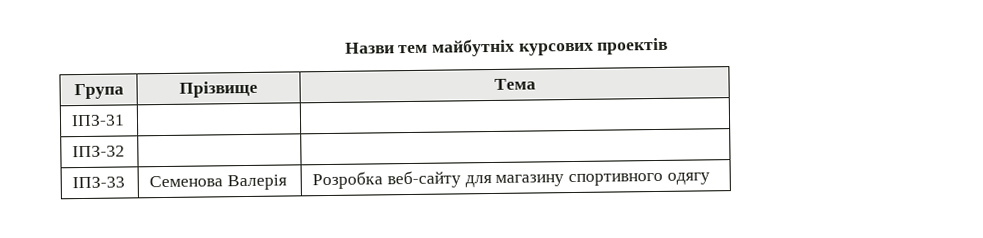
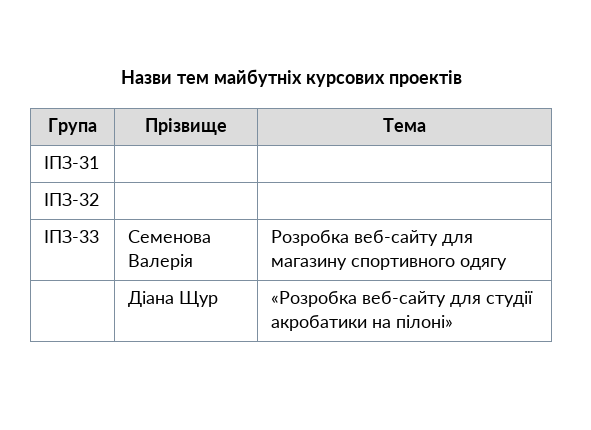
(710, 178) none -> [128,291,219,307] [271,291,534,307] [271,315,454,331] // | Діана Щур | «Розробка веб-сайту для студії акробатики на пілоні»

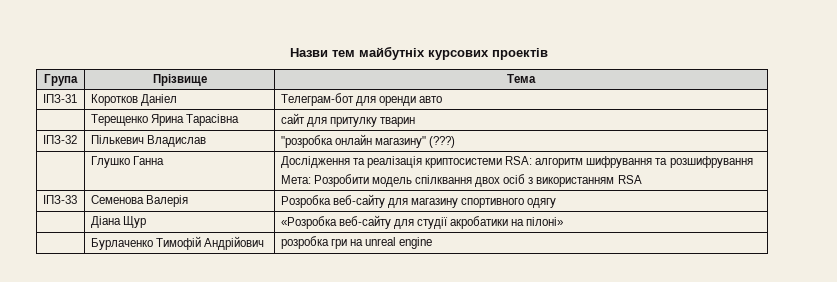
[44,193,100,206] | // ІПЗ-32 | | -> [90,94,177,106] [280,93,443,106] [90,114,239,126] [280,113,416,127] [42,135,77,144] [90,135,206,147] [280,134,456,148] [90,156,164,168] [280,156,753,168] [280,174,642,187] Коротков Даніел | Телеграм-бот для оренди авто // | Терещенко Ярина Тарасівна | сайт для притулку тварин // ІПЗ-32 | Пількевич Владислав | "розробка онлайн магазину" (???) // | Глушко Ганна | Дослідження та реалізація криптосистеми RSA: алгоритм шифрування та розшифрування // Мета: Розробити модель спілквання двох осіб з використанням RSA
(454, 321) none -> [90,236,264,250] [280,236,433,249] // | Бурлаченко Тимофій Андрійович | розробка гри на unreal engine

